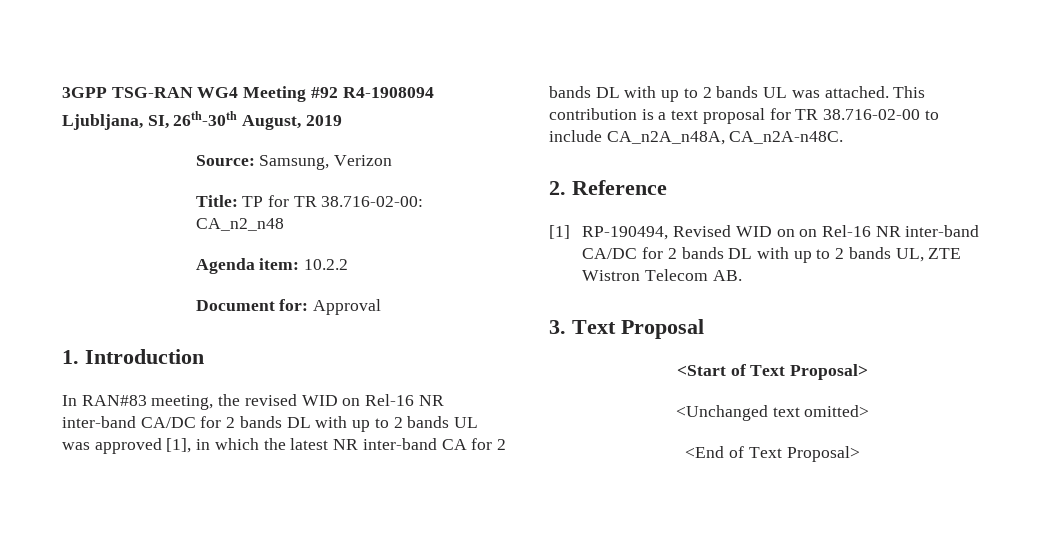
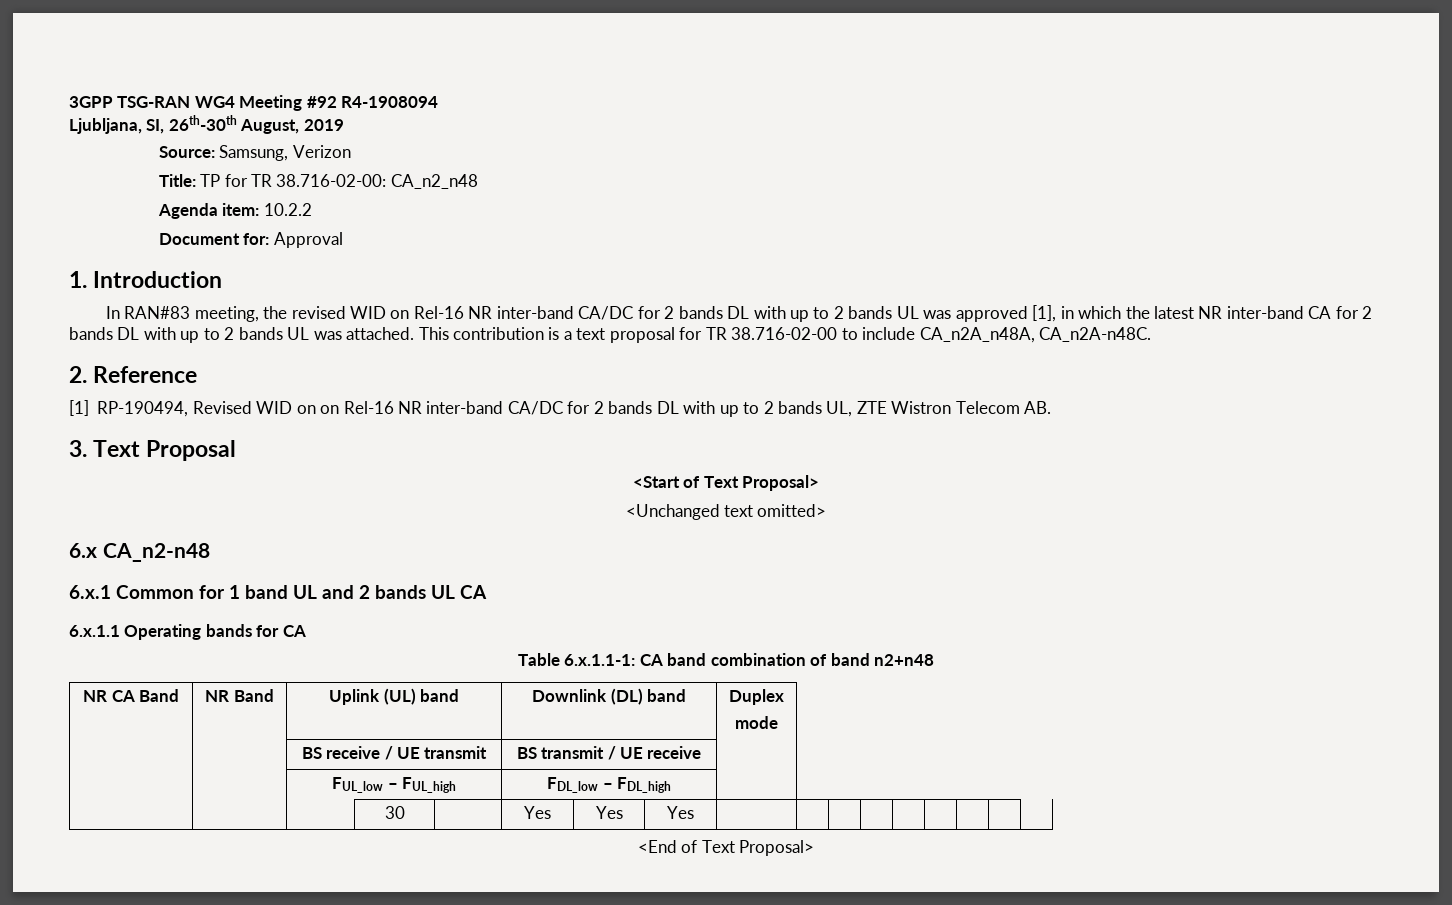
(870, 411) none -> [69,543,210,562] [69,585,487,599] [69,624,306,640] [517,653,935,666] [83,689,179,702] [205,689,274,702] [329,688,459,705] [532,688,686,705] [729,689,784,705] [735,716,778,729] [301,746,488,760] [516,746,702,760] [332,777,456,793] [547,777,671,793] [384,806,405,819] [524,806,551,819] [595,806,623,819] [667,806,694,819] // 6.x CA_n2-n48 // 6.x.1 Common for 1 band UL and 2 bands UL CA // 6.x.1.1 Operating bands for CA // Table 6.x.1.1-1: CA band combination of band n2+n48 // NR CA Band | NR Band | Uplink (UL) band | Downlink (DL) band | Duplex // mode // | | BS receive / UE transmit | BS transmit / UE receive | // | | FUL_low – FUL_high | FDL_low – FDL_high | // | | | 30 | | Yes | Yes | Yes | | | | | | | | |

